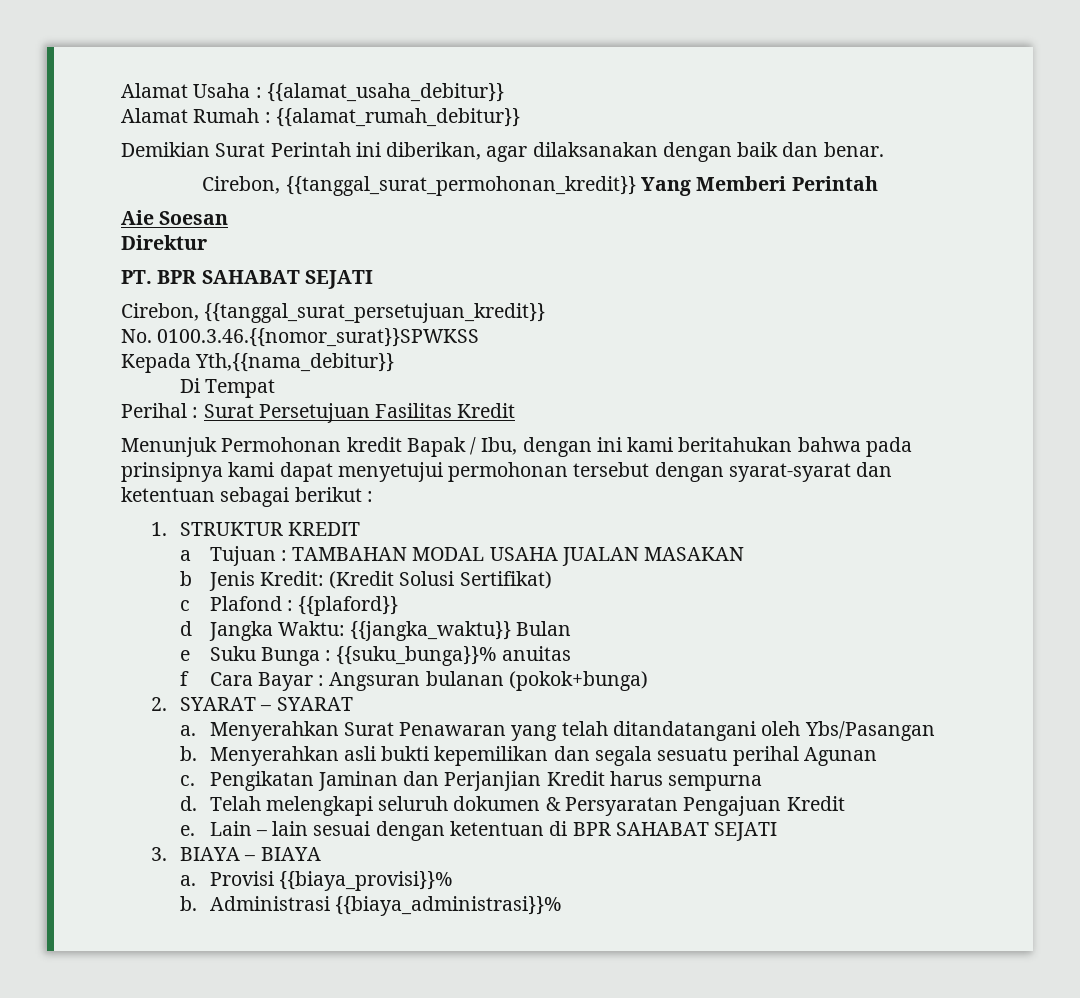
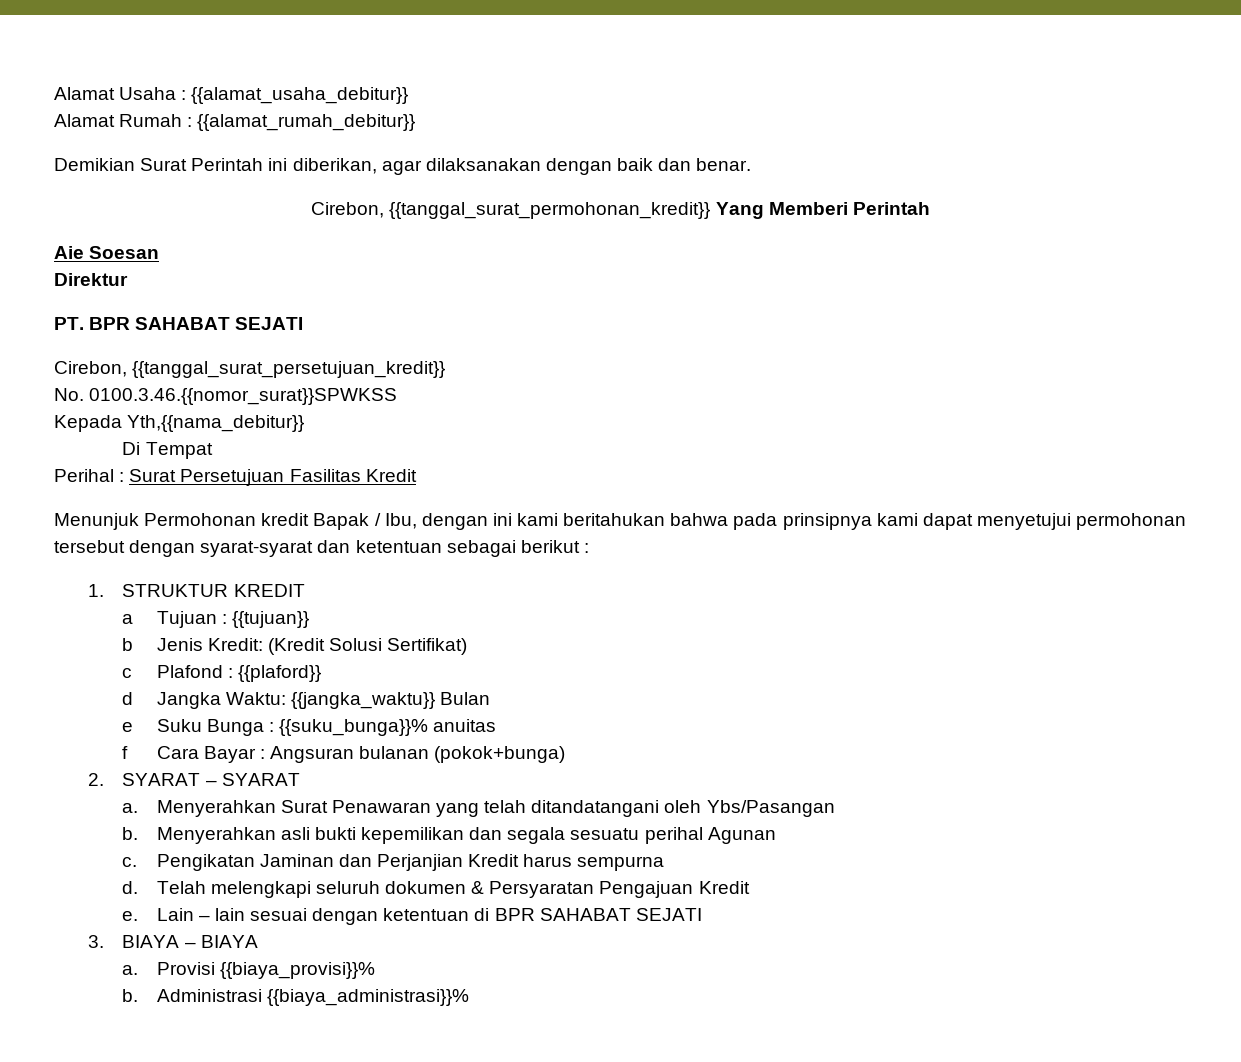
[292,547,745,566] TAMBAHAN MODAL USAHA JUALAN MASAKAN -> [231,611,309,628] {{tujuan}}

